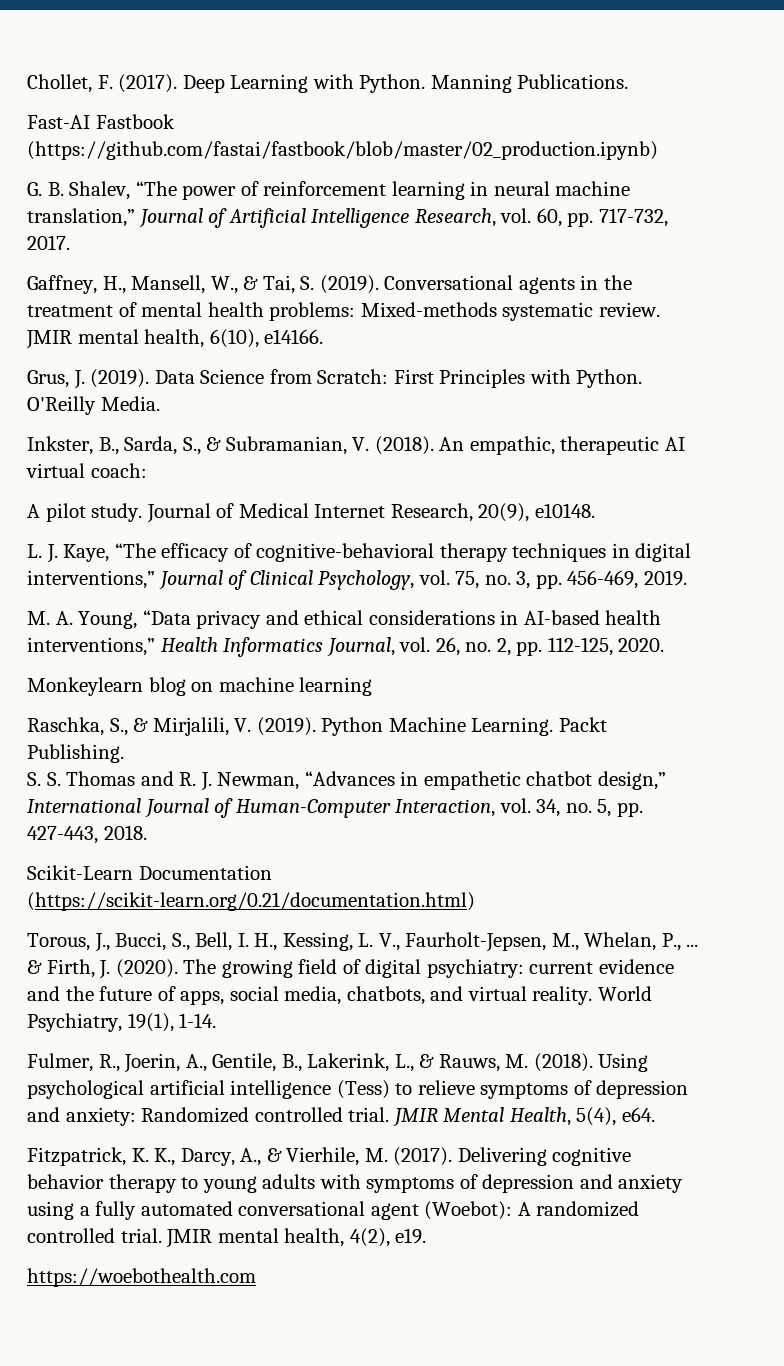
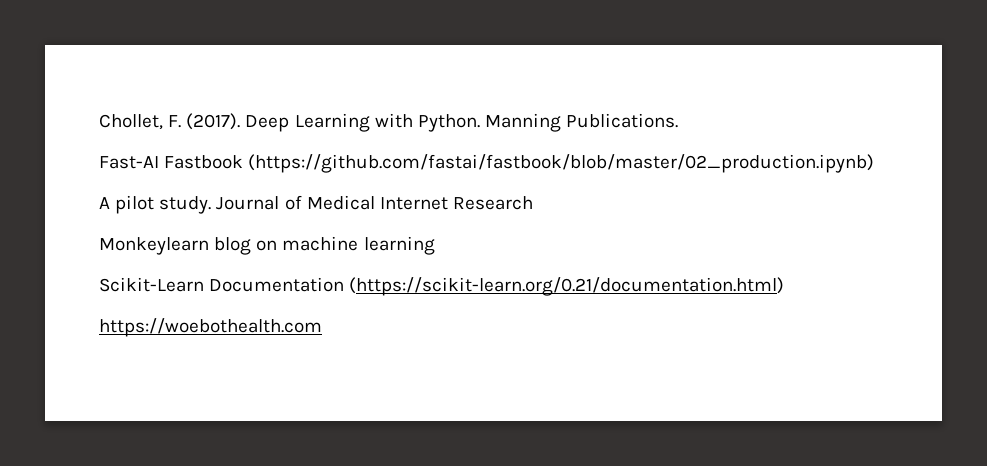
[27,181,631,200] [27,208,668,228] [27,235,70,250] [27,275,632,294] [27,302,660,321] [26,329,324,349] [27,369,643,389] [27,396,160,415] [27,436,685,455] [26,463,147,478] // G. B. Shalev, “The power of reinforcement learning in neural machine translation,” Journal of Artificial Intelligence Research, vol. 60, pp. 717-732, 2017. // Gaffney, H., Mansell, W., & Tai, S. (2019). Conversational agents in the treatment of mental health problems: Mixed-methods systematic review. JMIR mental health, 6(10), e14166. // Grus, J. (2019). Data Science from Scratch: First Principles with Python. O'Reilly Media. // Inkster, B., Sarda, S., & Subramanian, V. (2018). An empathic, therapeutic AI virtual coach: -> (875, 163) none
[390,503,595,522] [27,543,692,563] [27,570,687,590] [27,610,662,629] [27,637,665,657] Research, 20(9), e10148. // L. J. Kaye, “The efficacy of cognitive-behavioral therapy techniques in digital interventions,” Journal of Clinical Psychology, vol. 75, no. 3, pp. 456-469, 2019. // M. A. Young, “Data privacy and ethical considerations in AI-based health interventions,” Health Informatics Journal, vol. 26, no. 2, pp. 112-125, 2020. -> [452,196,533,210] Research
[27,717,607,736] [27,744,124,763] [27,771,666,791] [27,798,643,818] [27,825,147,844] [27,865,272,880] [27,892,475,911] [27,932,699,952] [27,959,674,979] [27,986,652,1005] [27,1013,217,1032] [27,1053,649,1073] [27,1080,689,1099] [27,1107,655,1127] [27,1147,632,1166] [27,1174,684,1193] [27,1201,640,1220] [27,1228,427,1248] Raschka, S., & Mirjalili, V. (2019). Python Machine Learning. Packt Publishing. // S. S. Thomas and R. J. Newman, “Advances in empathetic chatbot design,” International Journal of Human-Computer Interaction, vol. 34, no. 5, pp. 427-443, 2018. // Scikit-Learn Documentation (https://scikit-learn.org/0.21/documentation.html) // Torous, J., Bucci, S., Bell, I. H., Kessing, L. V., Faurholt-Jepsen, M., Whelan, P., ... & Firth, J. (2020). The growing field of digital psychiatry: current evidence and the future of apps, social media, chatbots, and virtual reality. World Psychiatry, 19(1), 1-14. // Fulmer, R., Joerin, A., Gentile, B., Lakerink, L., & Rauws, M. (2018). Using psychological artificial intelligence (Tess) to relieve symptoms of depression and anxiety: Randomized controlled trial. JMIR Mental Health, 5(4), e64. // Fitzpatrick, K. K., Darcy, A., & Vierhile, M. (2017). Delivering cognitive behavior therapy to young adults with symptoms of depression and anxiety using a fully automated conversational agent (Woebot): A randomized controlled trial. JMIR mental health, 4(2), e19. -> [99,277,785,296] Scikit-Learn Documentation (https://scikit-learn.org/0.21/documentation.html)

